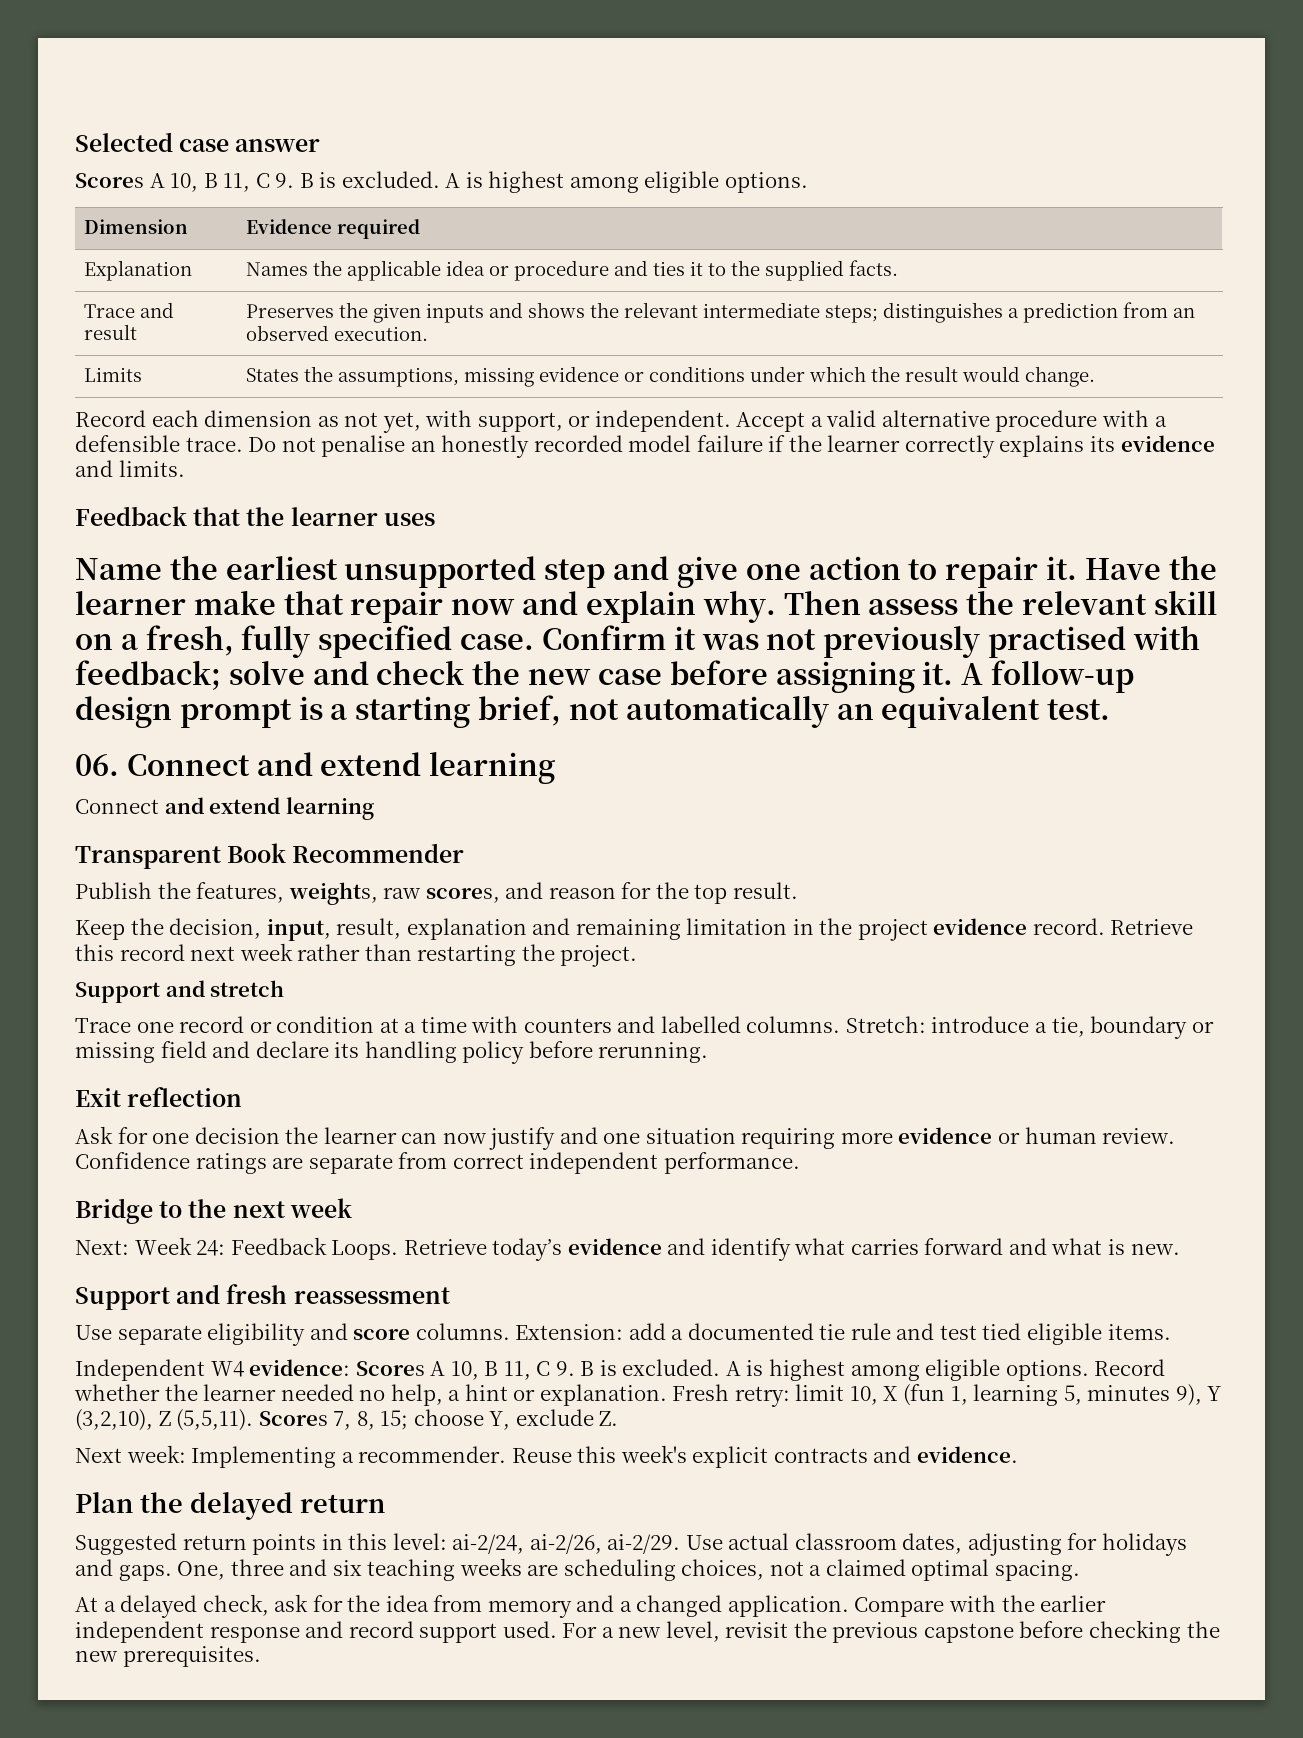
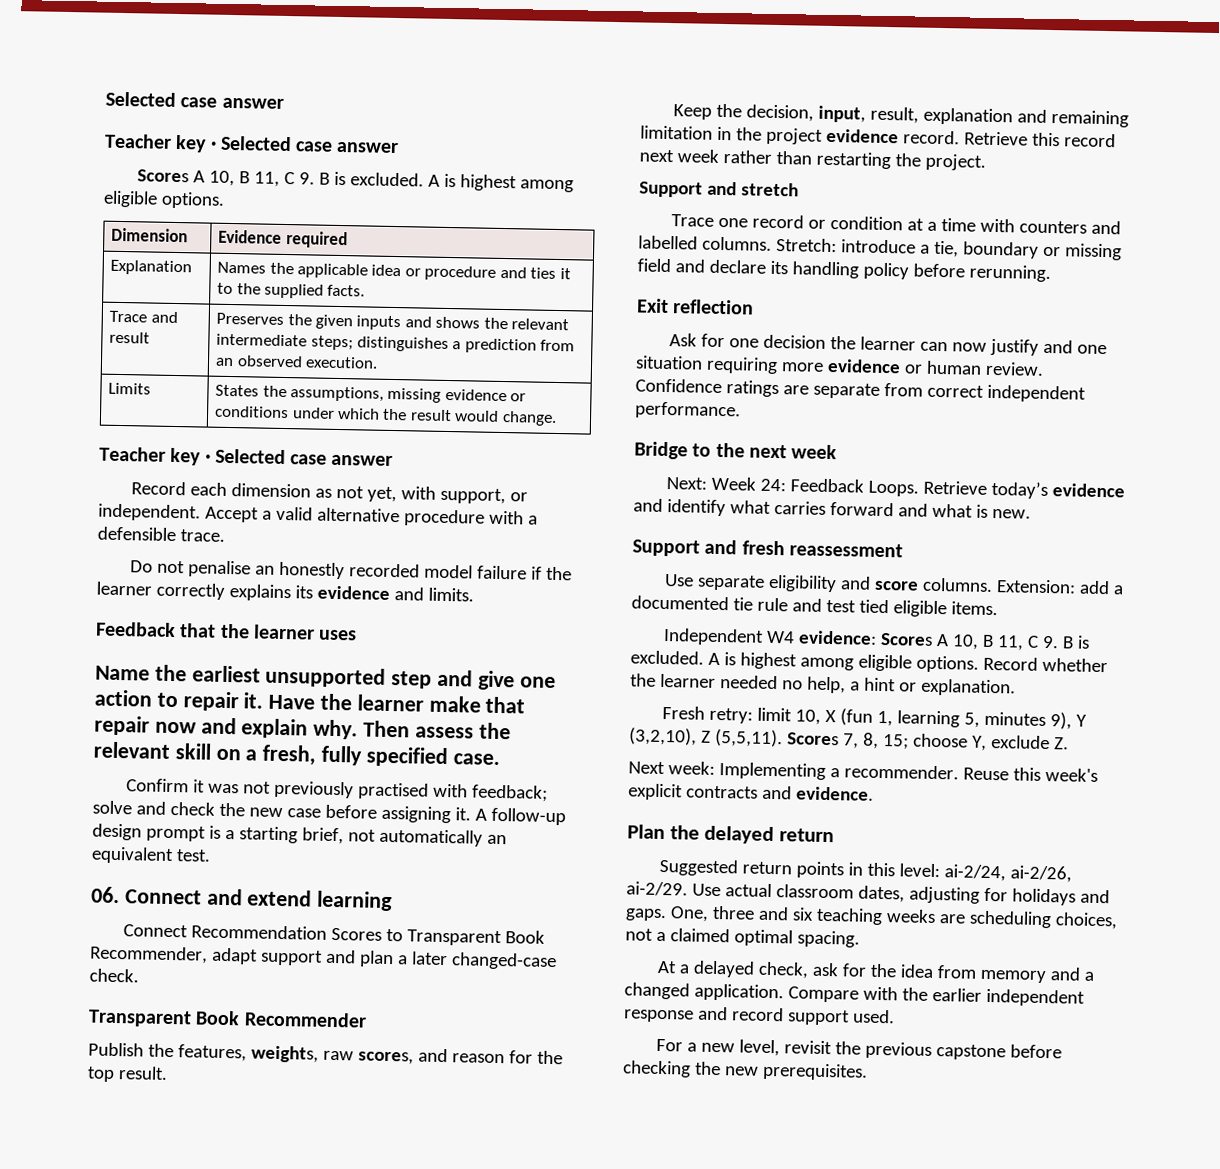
[75,132,321,152] Selected case answer -> [105,91,284,109] [104,133,400,154] Selected case answer // Teacher key · Selected case answer
(1096, 376) none -> [99,446,394,467] // Teacher key · Selected case answer
(243, 444) none -> (225, 535) //
(535, 642) none -> (500, 759) //
[164,797,374,820] and extend learning -> [190,924,545,947] [90,945,557,971] [89,968,139,983] Recommendation Scores to Transparent Book Recommender, adapt support and plan a later changed-case check.
(667, 1395) none -> (1016, 687) //
(557, 1629) none -> (895, 1016) //

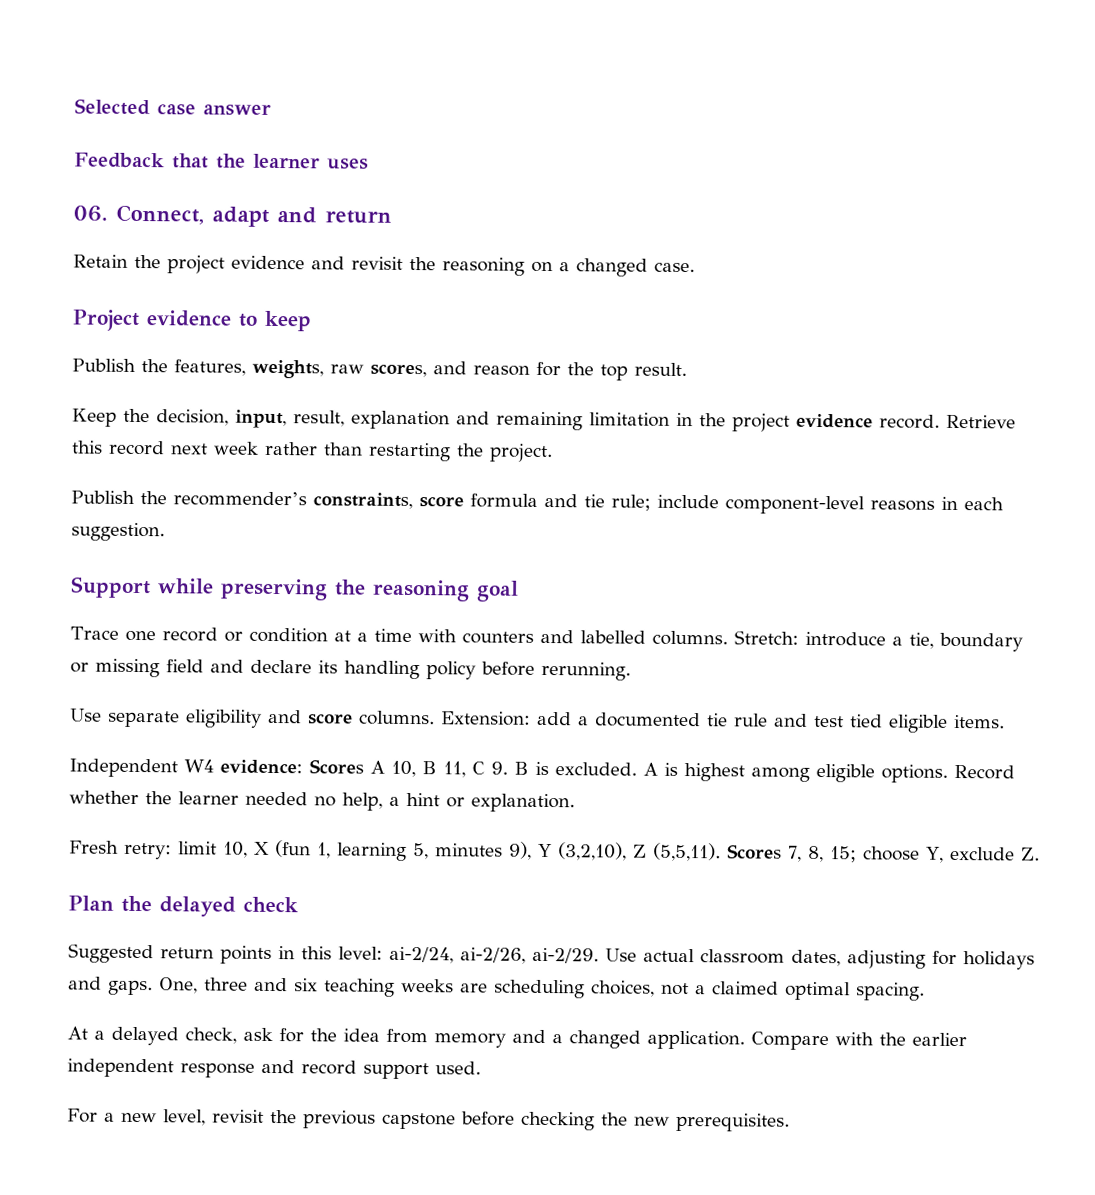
[105,91,284,109] [104,133,400,154] [136,169,574,193] [103,190,225,209] [111,227,189,243] [218,229,348,249] [110,259,193,276] [217,261,571,281] [217,282,366,299] [109,310,178,324] [109,331,151,344] [216,312,570,331] [216,333,576,354] [215,355,379,369] [108,382,152,395] [215,384,527,403] [215,405,557,426] [99,446,394,467] [130,481,528,505] [98,503,538,527] [97,526,225,542] [129,560,572,581] [96,581,474,602] Selected case answer // Teacher key · Selected case answer // Scores A 10, B 11, C 9. B is excluded. A is highest among eligible options. // Dimension | Evidence required // Explanation | Names the applicable idea or procedure and ties it to the supplied facts. // Trace and result | Preserves the given inputs and shows the relevant intermediate steps; distinguishes a prediction from an observed execution. // Limits | States the assumptions, missing evidence or conditions under which the result would change. // Teacher key · Selected case answer // Record each dimension as not yet, with support, or independent. Accept a valid alternative procedure with a defensible trace. // Do not penalise an honestly recorded model failure if the learner correctly explains its evidence and limits. -> [74,98,271,116] Selected case answer
[95,664,556,691] [94,689,526,714] [94,715,511,740] [93,741,500,768] [125,778,548,802] [92,800,566,826] [92,823,507,847] [91,846,211,865] [91,886,394,912] [122,924,545,947] [90,945,557,971] [89,968,139,983] [88,1009,367,1028] Name the earliest unsupported step and give one action to repair it. Have the learner make that repair now and explain why. Then assess the relevant skill on a fresh, fully specified case. // Confirm it was not previously practised with feedback; solve and check the new case before assigning it. A follow-up design prompt is a starting brief, not automatically an equivalent test. // 06. Connect and extend learning // Connect Recommendation Scores to Transparent Book Recommender, adapt support and plan a later changed-case check. // Transparent Book Recommender -> [73,204,392,227] [73,254,695,277] [72,309,312,332] 06. Connect, adapt and return // Retain the project evidence and revisit the reasoning on a changed case. // Project evidence to keep
[639,181,799,198] Support and stretch -> [71,490,1004,515] [71,522,165,542] [70,576,519,602] Publish the recommender’s constraints, score formula and tie rule; include component-level reasons in each suggestion. // Support while preserving the reasoning goal
[636,298,755,315] [668,333,1107,356] [635,355,1044,376] [635,378,1086,403] [635,401,741,420] [634,441,838,460] [665,476,1125,500] [633,498,1031,519] [632,539,903,558] // Exit reflection // Ask for one decision the learner can now justify and one situation requiring more evidence or human review. Confidence ratings are separate from correct independent performance. // Bridge to the next week // Next: Week 24: Feedback Loops. Retrieve today’s evidence and identify what carries forward and what is new. // Support and fresh reassessment -> (631, 671) none
[628,761,1098,782] [628,783,874,801] // Next week: Implementing a recommender. Reuse this week's explicit contracts and evidence. -> (1040, 854) none
[778,828,834,843] return -> [243,896,299,913] check

